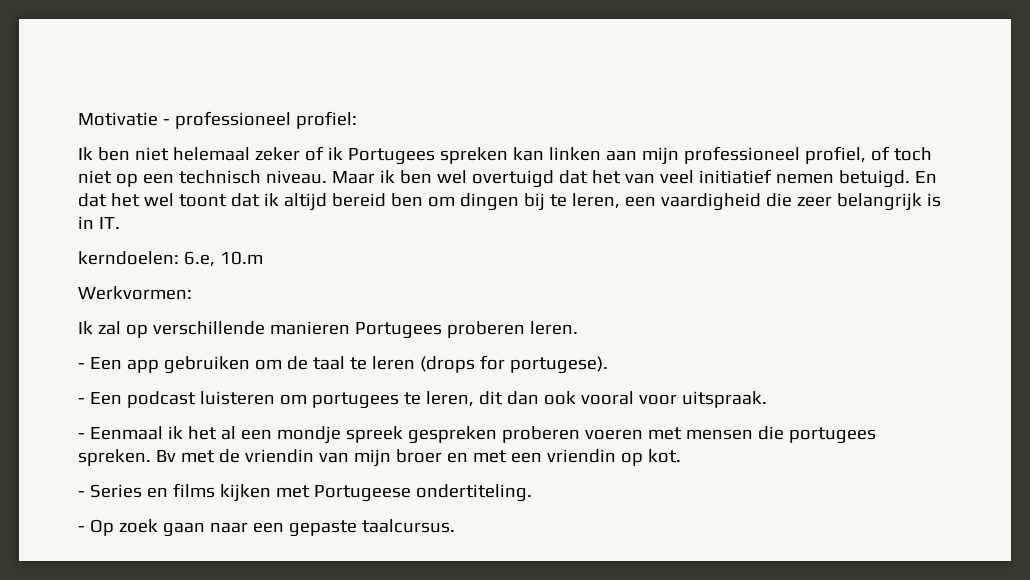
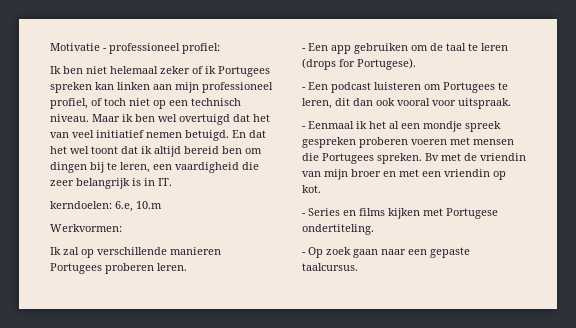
[509,356,608,374] portugese). -> [357,58,416,70] Portugese).
[311,392,399,409] portugees -> [443,82,495,93] Portugees
[788,427,876,444] portugees -> [322,153,374,164] Portugees
[313,485,411,502] Portugeese -> [446,208,498,219] Portugese

